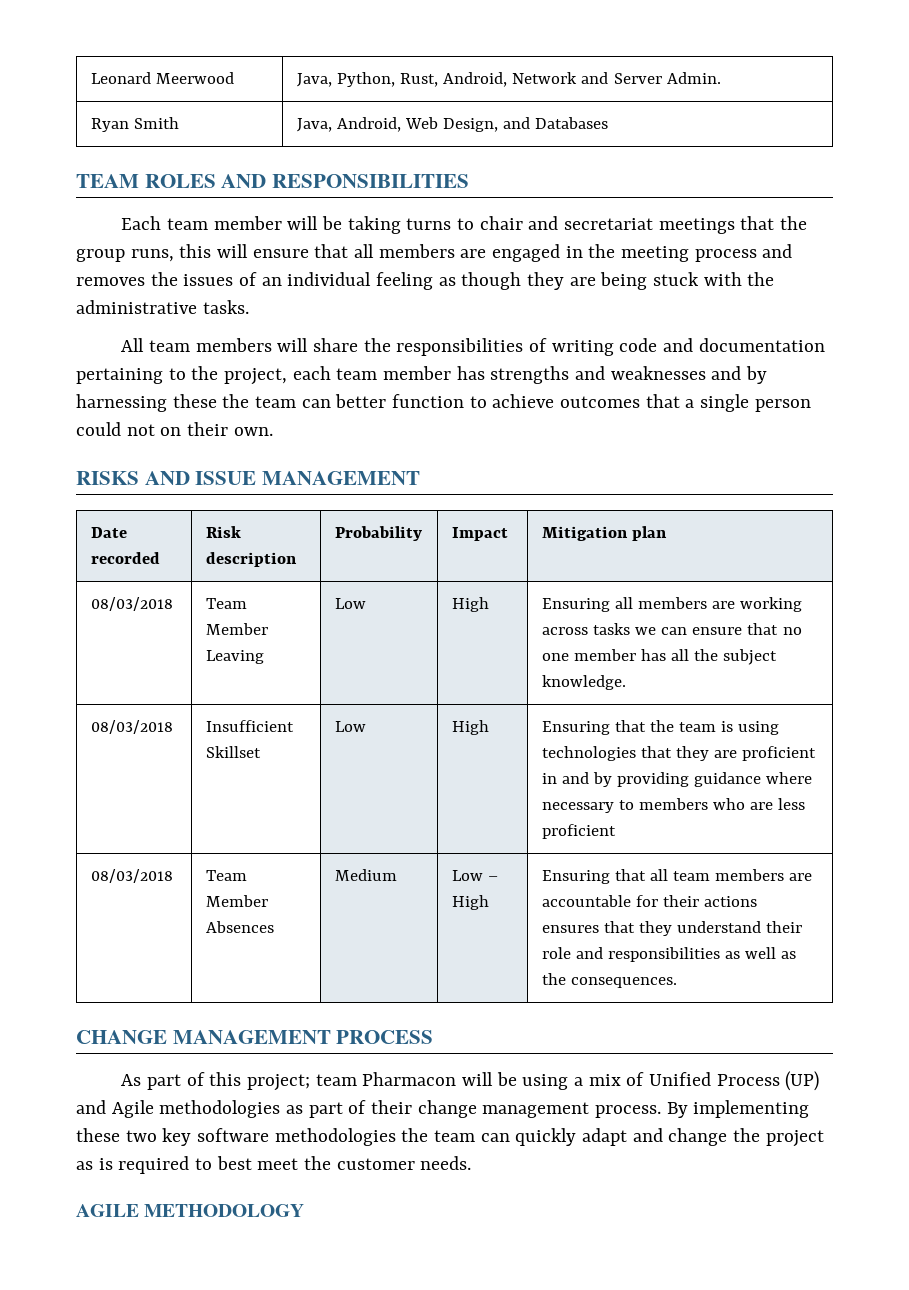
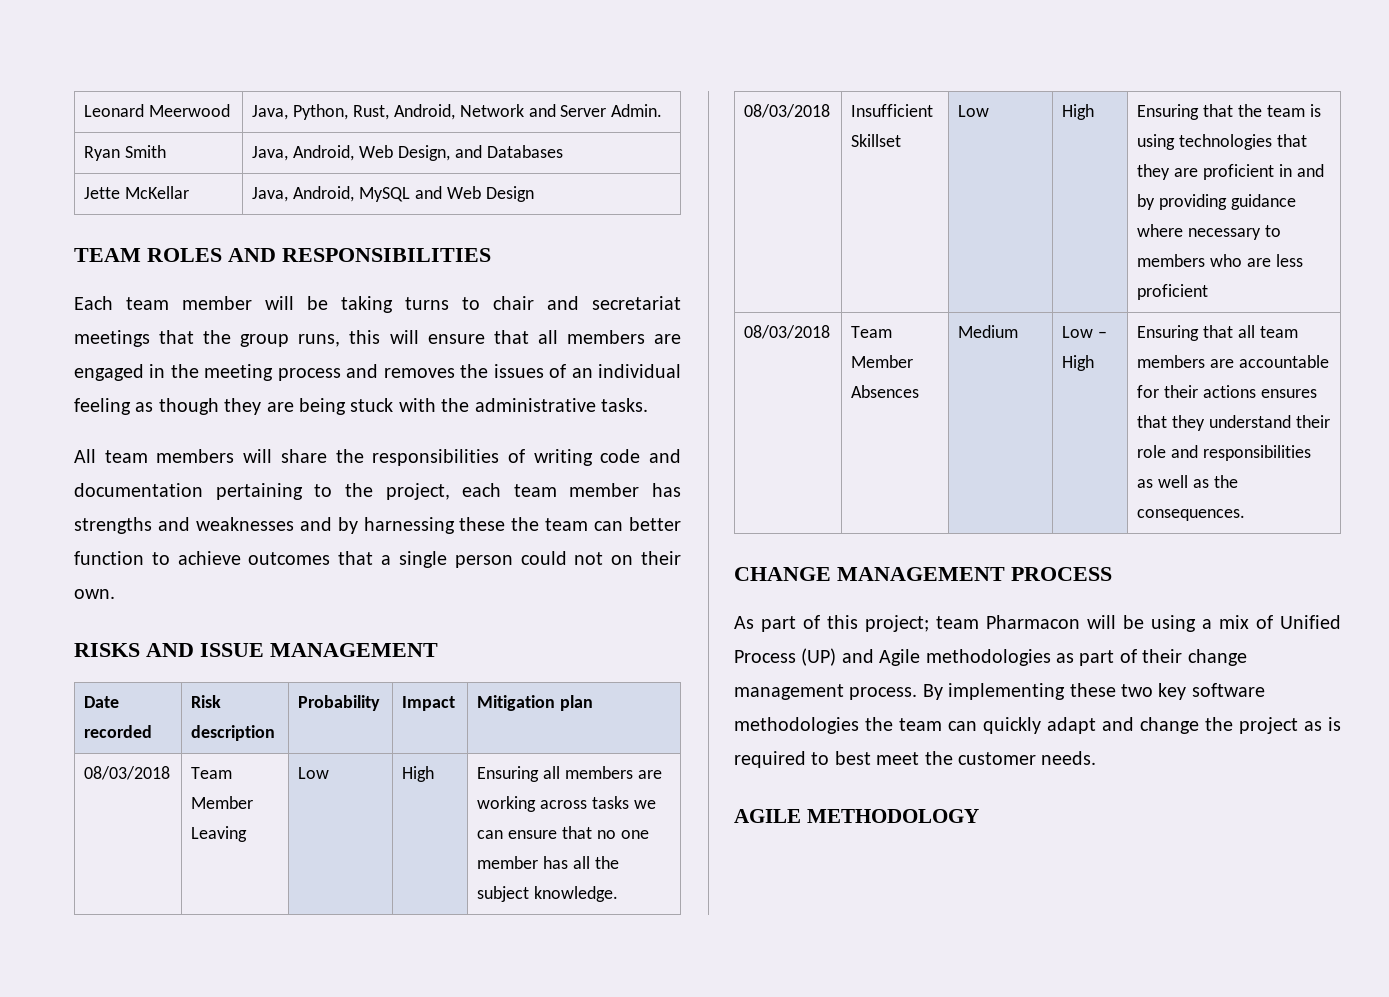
(609, 123) none -> [84,186,190,199] [252,186,534,202] // Jette McKellar | Java, Android, MySQL and Web Design

